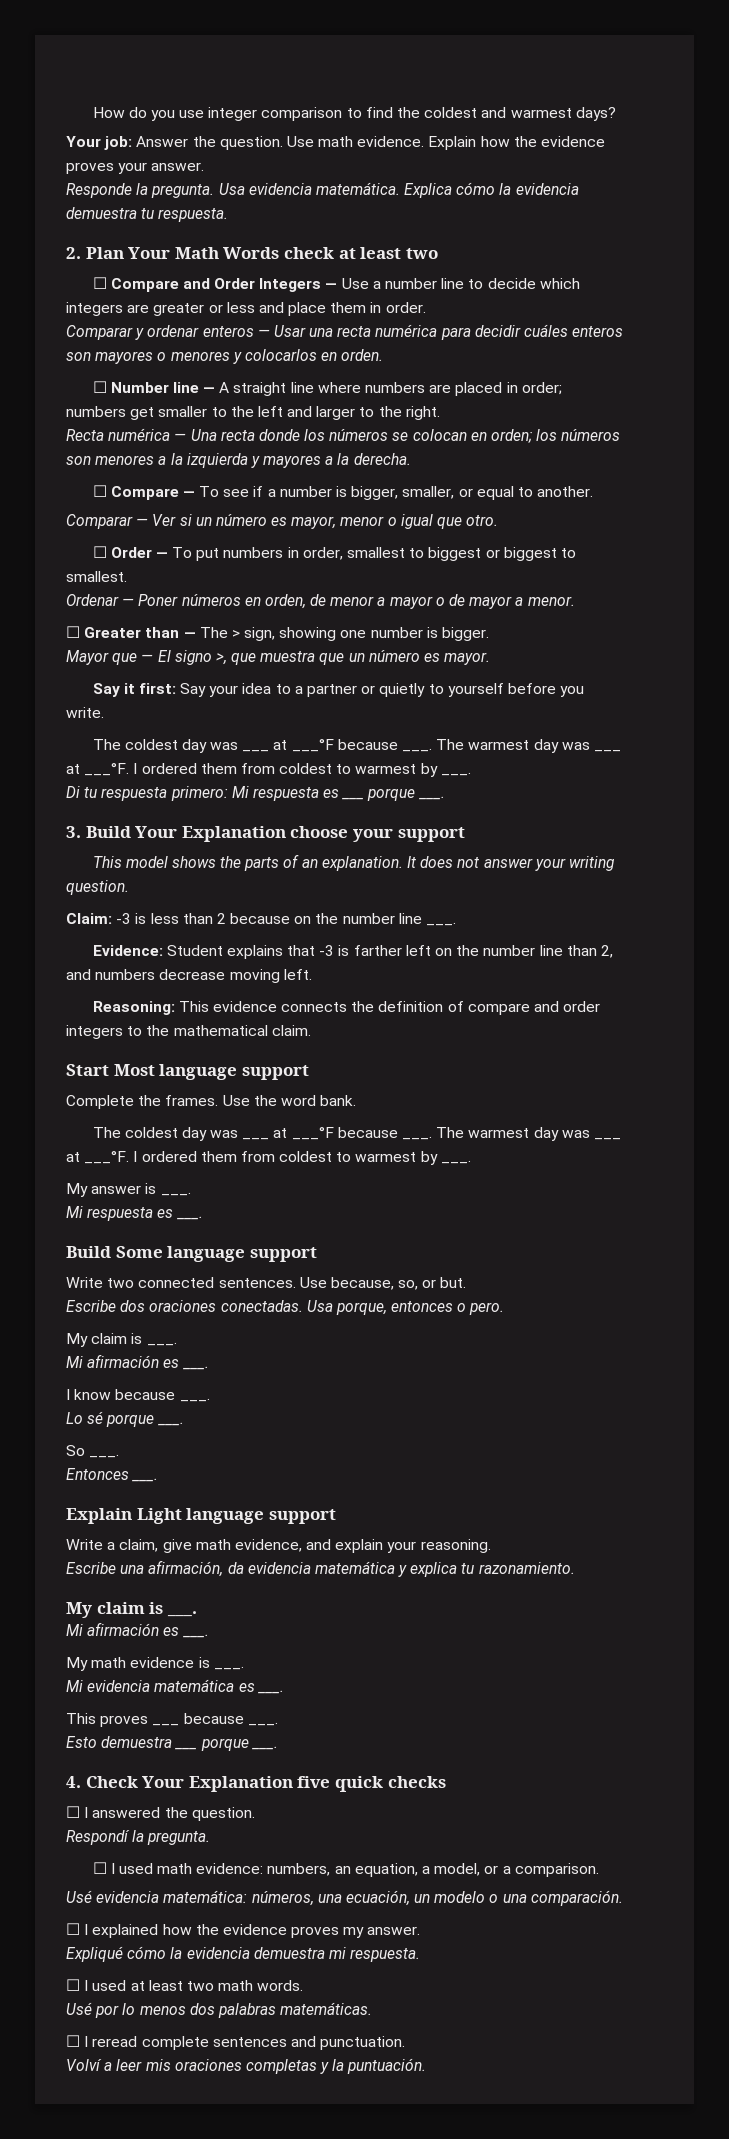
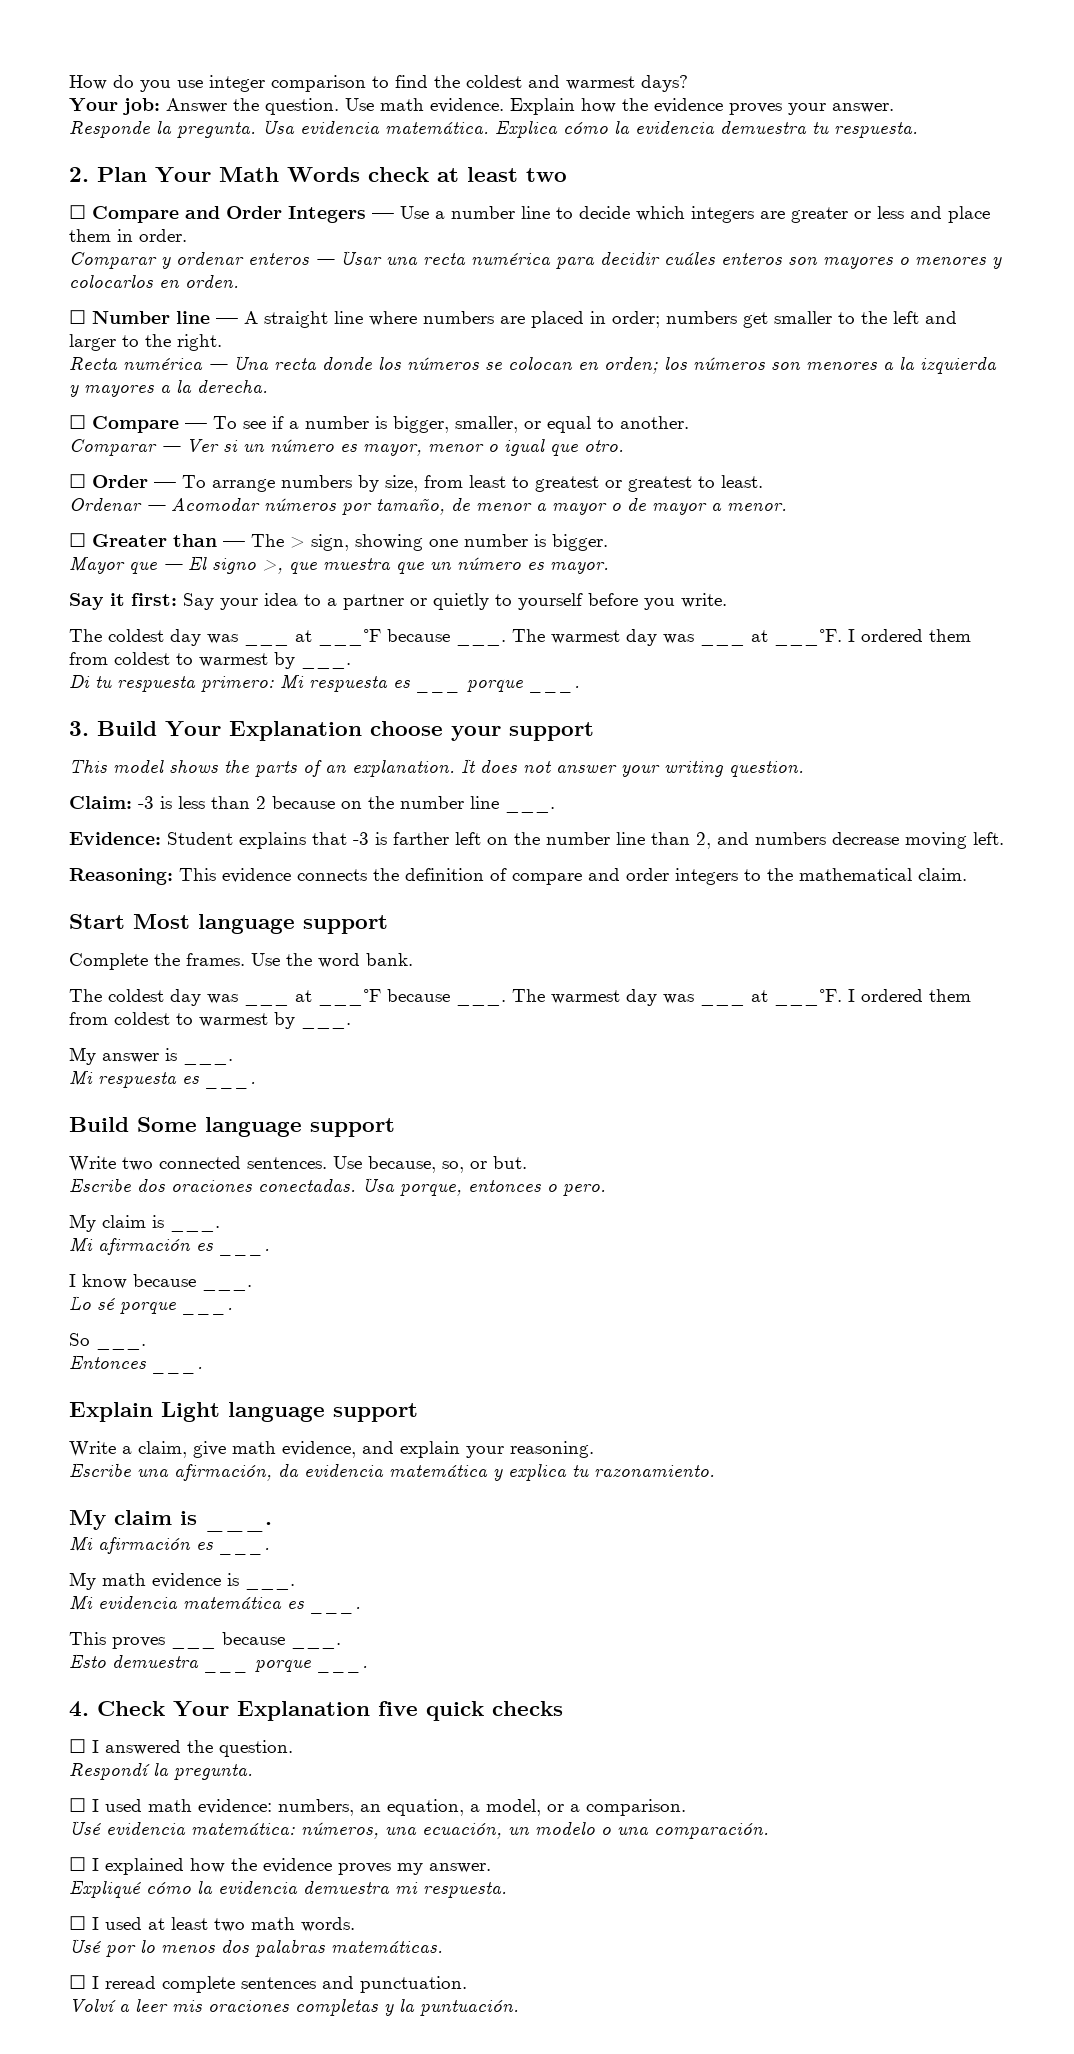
[196,547,576,561] [66,571,127,582] [66,594,306,609] put numbers in order, smallest to biggest or biggest to smallest. // Ordenar — Poner números en orden, -> [212,475,763,492] [69,497,445,515] arrange numbers by size, from least to greatest or greatest to least. // Ordenar — Acomodar números por tamaño,

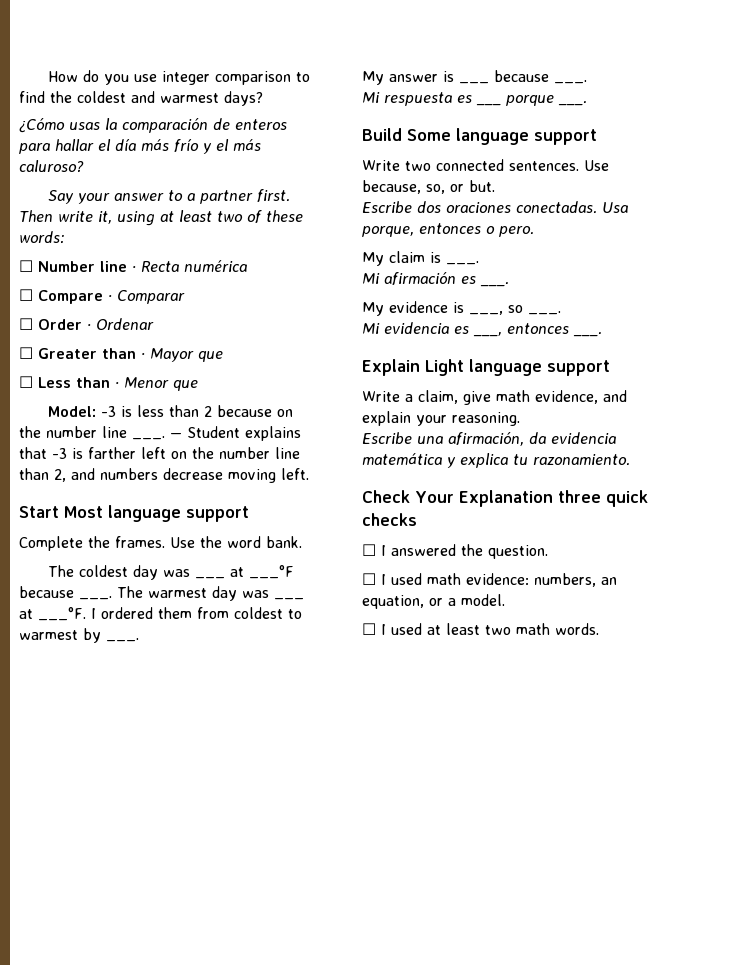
[69,98,894,115] [69,120,918,138] [69,167,567,183] [69,205,990,223] [69,229,187,242] [69,251,1002,269] [69,275,239,288] [69,310,957,328] [69,334,222,351] [69,356,997,374] [69,380,268,397] [69,415,689,433] [69,439,624,456] [69,474,763,492] [69,497,787,515] [69,533,608,551] [69,556,609,574] [69,593,727,610] [69,629,289,646] [295,629,745,646] [751,629,971,646] [69,652,351,669] [69,674,410,692] [416,679,580,693] [69,721,594,741] [69,759,804,777] [69,796,132,809] Your job: Answer the question. Use math evidence. Explain how the evidence proves your answer. // Responde la pregunta. Usa evidencia matemática. Explica cómo la evidencia demuestra tu respuesta. // 2. Plan Your Math Words check at least two // ☐ Compare and Order Integers — Use a number line to decide which integers are greater or less and place them in order. // Comparar y ordenar enteros — Usar una recta numérica para decidir cuáles enteros son mayores o menores y colocarlos en orden. // ☐ Number line — A straight line where numbers are placed in order; numbers get smaller to the left and larger to the right. // Recta numérica — Una recta donde los números se colocan en orden; los números son menores a la izquierda y mayores a la derecha. // ☐ Compare — To see if a number is bigger, smaller, or equal to another. // Comparar — Ver si un número es mayor, menor o igual que otro. // ☐ Order — To arrange numbers by size, from least to greatest or greatest to least. // Ordenar — Acomodar números por tamaño, de menor a mayor o de mayor a menor. // ☐ Greater than — The > sign, showing one number is bigger. // Mayor que — El signo >, que muestra que un número es mayor. // Say it first: Say your idea to a partner or quietly to yourself before you write. // The coldest day was ___ at ___°F because ___. The warmest day was ___ at ___°F. I ordered them from coldest to warmest by ___. // Di tu respuesta primero: Mi respuesta es ___ porque ___. // 3. Build Your Explanation choose your support // This model shows the parts of an explanation. It does not answer your writing question. // Claim: -> [19,118,287,133] [19,139,261,154] [19,160,84,172] [48,189,291,204] [19,210,303,226] [19,231,65,244] [19,260,247,272] [19,289,185,304] [19,318,154,330] [19,347,223,362] [19,376,198,391] [48,406,97,417] ¿Cómo usas la comparación de enteros para hallar el día más frío y el más caluroso? // Say your answer to a partner first. Then write it, using at least two of these words: // ☐ Number line · Recta numérica // ☐ Compare · Comparar // ☐ Order · Ordenar // ☐ Greater than · Mayor que // ☐ Less than · Menor que // Model:
[69,832,161,845] // Evidence: -> [170,433,182,438] —
[69,868,967,885] // Reasoning: This evidence connects the definition of compare and order integers to the mathematical claim. -> (309, 474) none
(177, 1054) none -> [459,82,489,84] [494,70,549,82] ___ because
(199, 1080) none -> [476,95,554,106] ___ porque
[69,1274,252,1291] [69,1296,233,1315] [69,1333,146,1350] [69,1355,146,1369] I know because ___. // Lo sé porque ___. // So ___. // Entonces -> [362,301,561,316] [362,322,569,337] My evidence is ___, so ___. // Mi evidencia es ___, entonces
[69,1510,272,1532] [69,1536,270,1555] [69,1572,295,1590] [69,1595,361,1614] [69,1632,216,1649] [222,1632,341,1649] [69,1654,199,1668] [204,1659,368,1673] [69,1701,89,1717] My claim is ___. // Mi afirmación es ___. // My math evidence is ___. // Mi evidencia matemática es ___. // This proves ___ because ___. // Esto demuestra ___ porque ___. // 4. -> (630, 460) none
[378,1701,418,1716] five -> [557,490,601,503] three
[69,1763,253,1780] // Respondí la pregunta. -> (548, 552) none
[470,1799,686,1816] [69,1821,769,1839] [69,1857,491,1875] [69,1880,507,1898] a model, or a comparison. // Usé evidencia matemática: números, una ecuación, un modelo o una comparación. // ☐ I explained how the evidence proves my answer. // Expliqué cómo la evidencia demuestra mi respuesta. -> [429,594,505,606] or a model.
[69,1939,443,1957] [69,1975,467,1993] [69,1999,519,2016] // Usé por lo menos dos palabras matemáticas. // ☐ I reread complete sentences and punctuation. // Volví a leer mis oraciones completas y la puntuación. -> (599, 629) none

